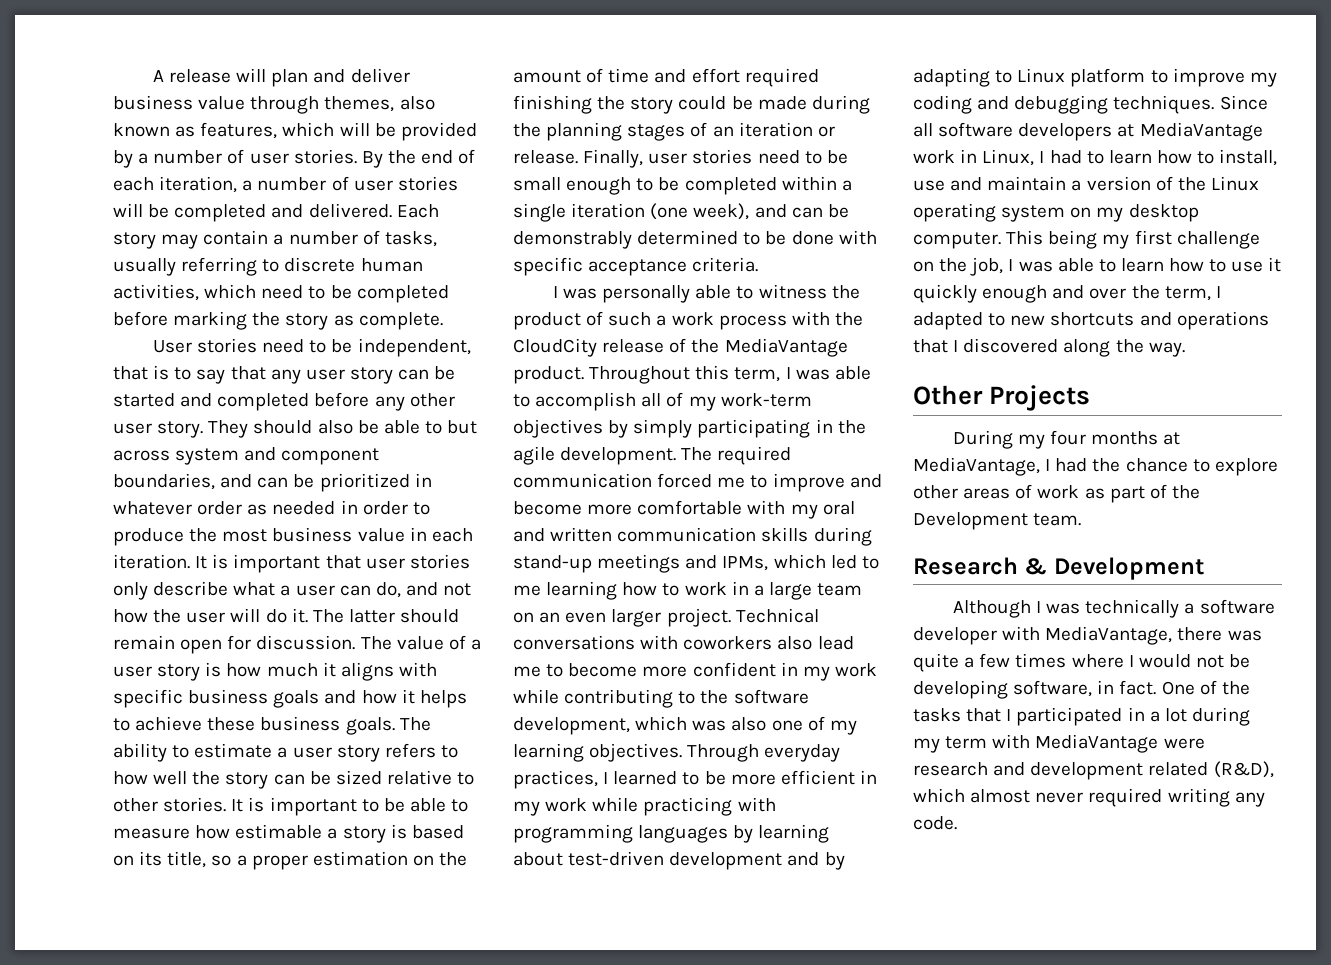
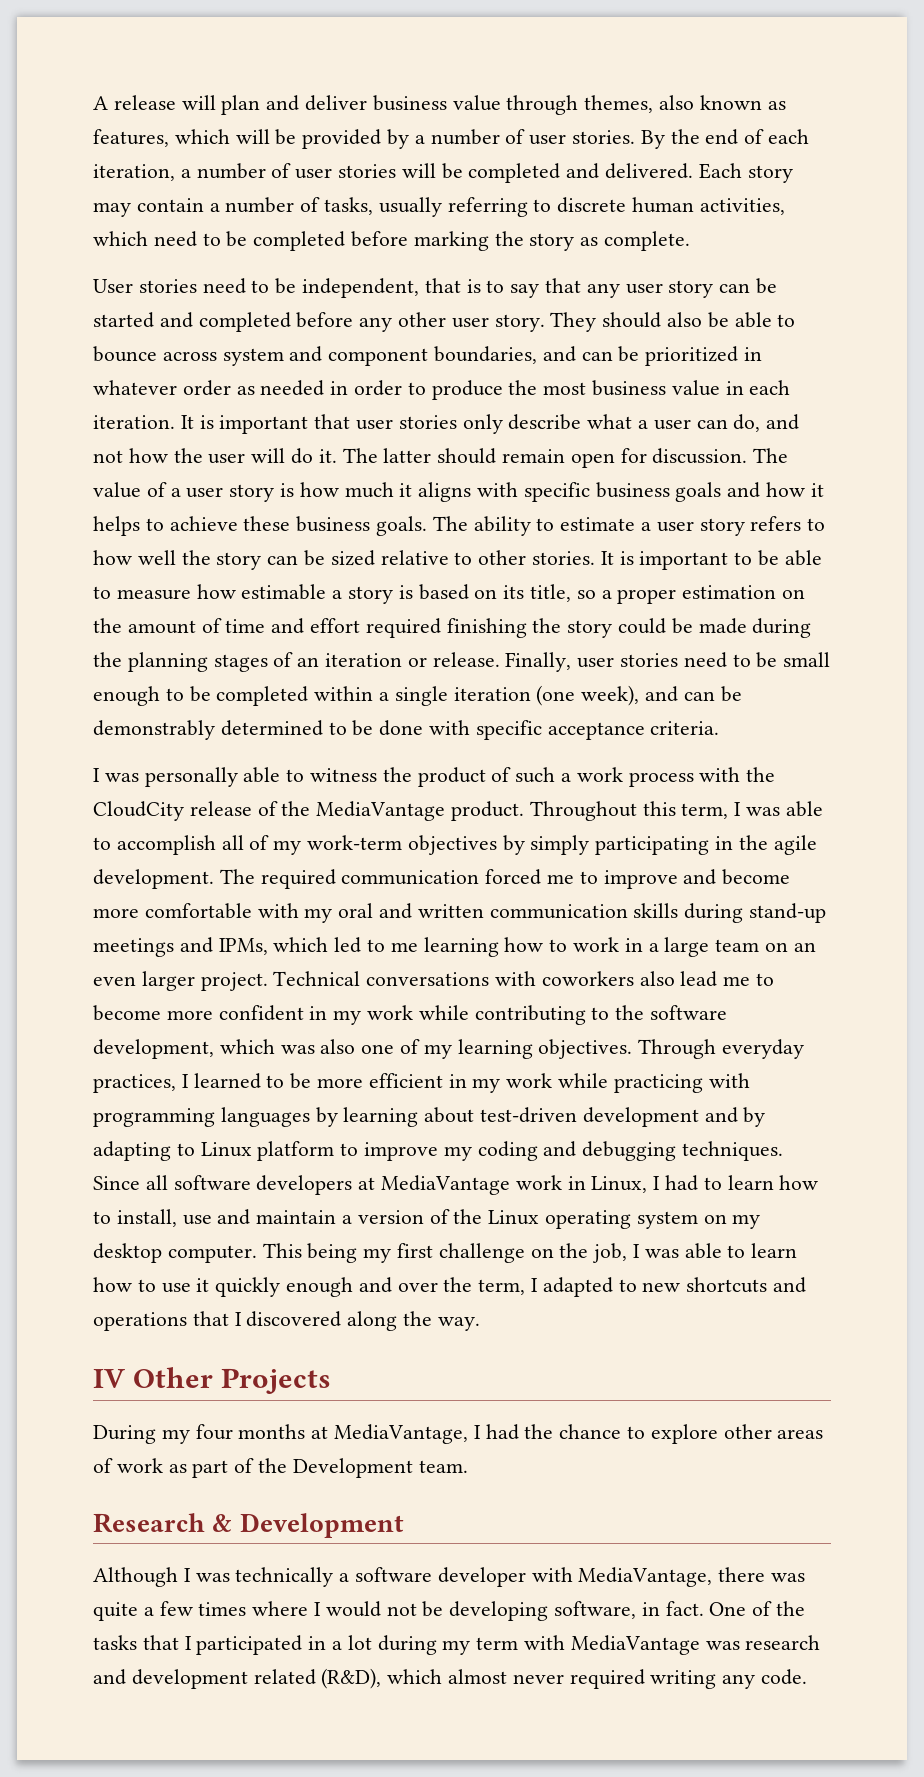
[447,420,478,434] but -> [93,346,157,362] bounce
(1185, 349) none -> [93,1369,125,1388] IV
[1163,738,1205,749] were -> [705,1641,740,1650] was

